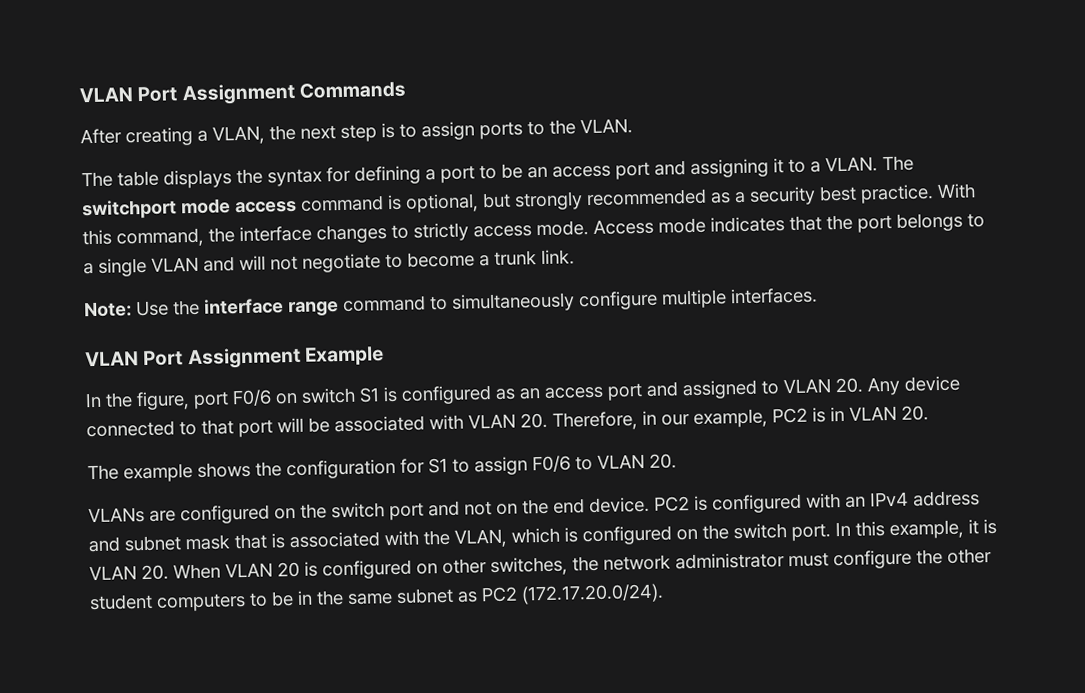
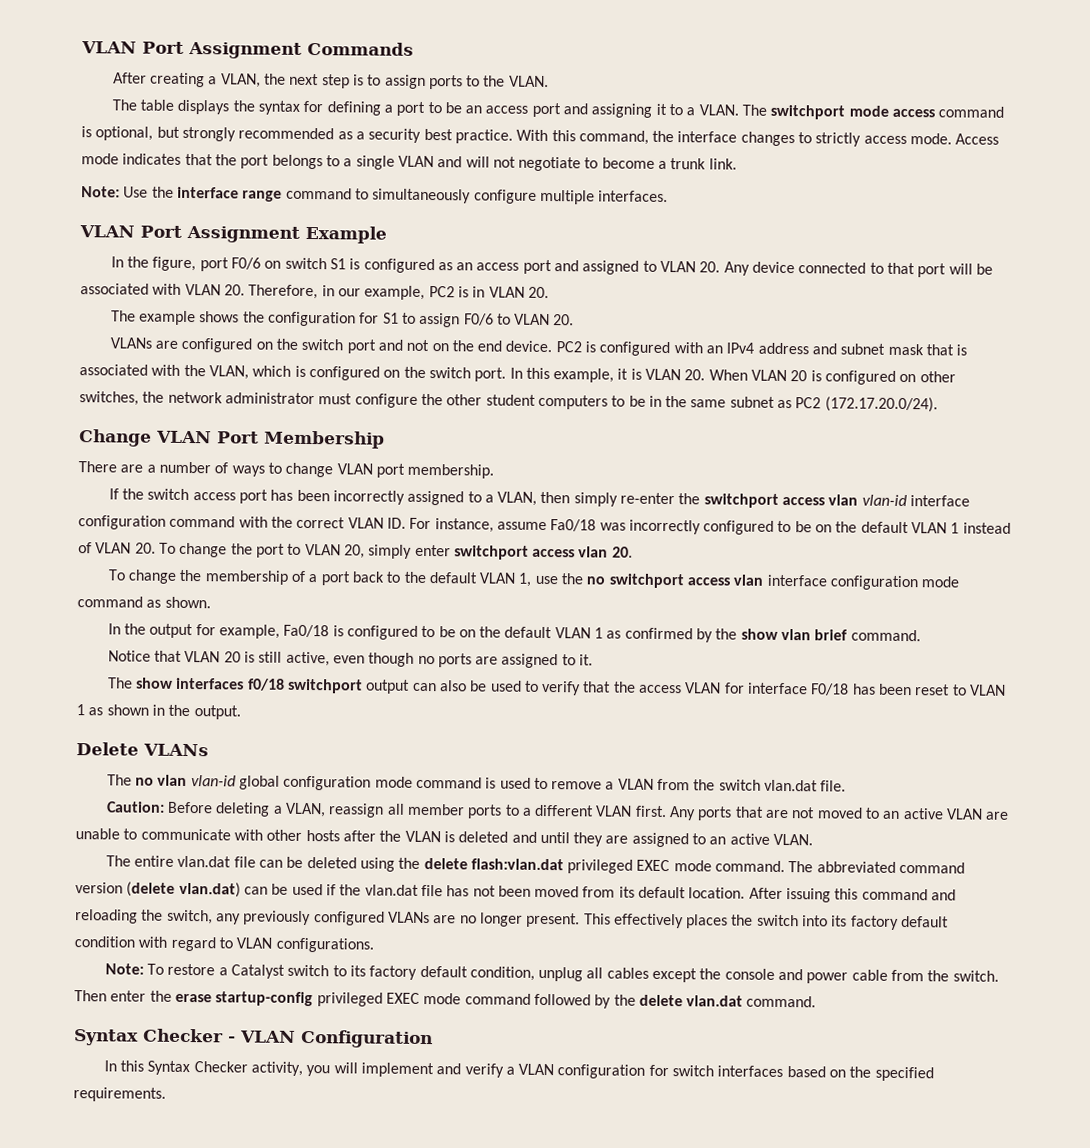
(664, 594) none -> [79,429,385,449] [78,461,495,479] [108,488,971,508] [78,515,1011,535] [78,542,633,560] [107,569,960,591] [77,596,211,609] [107,623,921,643] [107,650,594,669] [107,677,1006,696] [76,704,241,720] [76,742,209,757] [106,774,847,792] [105,801,1010,821] [75,828,814,848] [105,855,966,874] [75,881,957,903] [75,909,950,930] [74,936,374,953] [104,963,999,984] [74,990,817,1009] [74,1028,433,1049] [103,1060,934,1082] [73,1087,166,1102] // Change VLAN Port Membership // There are a number of ways to change VLAN port membership. // If the switch access port has been incorrectly assigned to a VLAN, then simply re-enter the switchport access vlan vlan-id interface configuration command with the correct VLAN ID. For instance, assume Fa0/18 was incorrectly configured to be on the default VLAN 1 instead of VLAN 20. To change the port to VLAN 20, simply enter switchport access vlan 20. // To change the membership of a port back to the default VLAN 1, use the no switchport access vlan interface configuration mode command as shown. // In the output for example, Fa0/18 is configured to be on the default VLAN 1 as confirmed by the show vlan brief command. // Notice that VLAN 20 is still active, even though no ports are assigned to it. // The show interfaces f0/18 switchport output can also be used to verify that the access VLAN for interface F0/18 has been reset to VLAN 1 as shown in the output. // Delete VLANs // The no vlan vlan-id global configuration mode command is used to remove a VLAN from the switch vlan.dat file. // Caution: Before deleting a VLAN, reassign all member ports to a different VLAN first. Any ports that are not moved to an active VLAN are unable to communicate with other hosts after the VLAN is deleted and until they are assigned to an active VLAN. // The entire vlan.dat file can be deleted using the delete flash:vlan.dat privileged EXEC mode command. The abbreviated command version (delete vlan.dat) can be used if the vlan.dat file has not been moved from its default location. After issuing this command and reloading the switch, any previously configured VLANs are no longer present. This effectively places the switch into its factory default condition with regard to VLAN configurations. // Note: To restore a Catalyst switch to its factory default condition, unplug all cables except the console and power cable from the switch. Then enter the erase startup-config privileged EXEC mode command followed by the delete vlan.dat command. // Syntax Checker - VLAN Configuration // In this Syntax Checker activity, you will implement and verify a VLAN configuration for switch interfaces based on the specified requirements.

